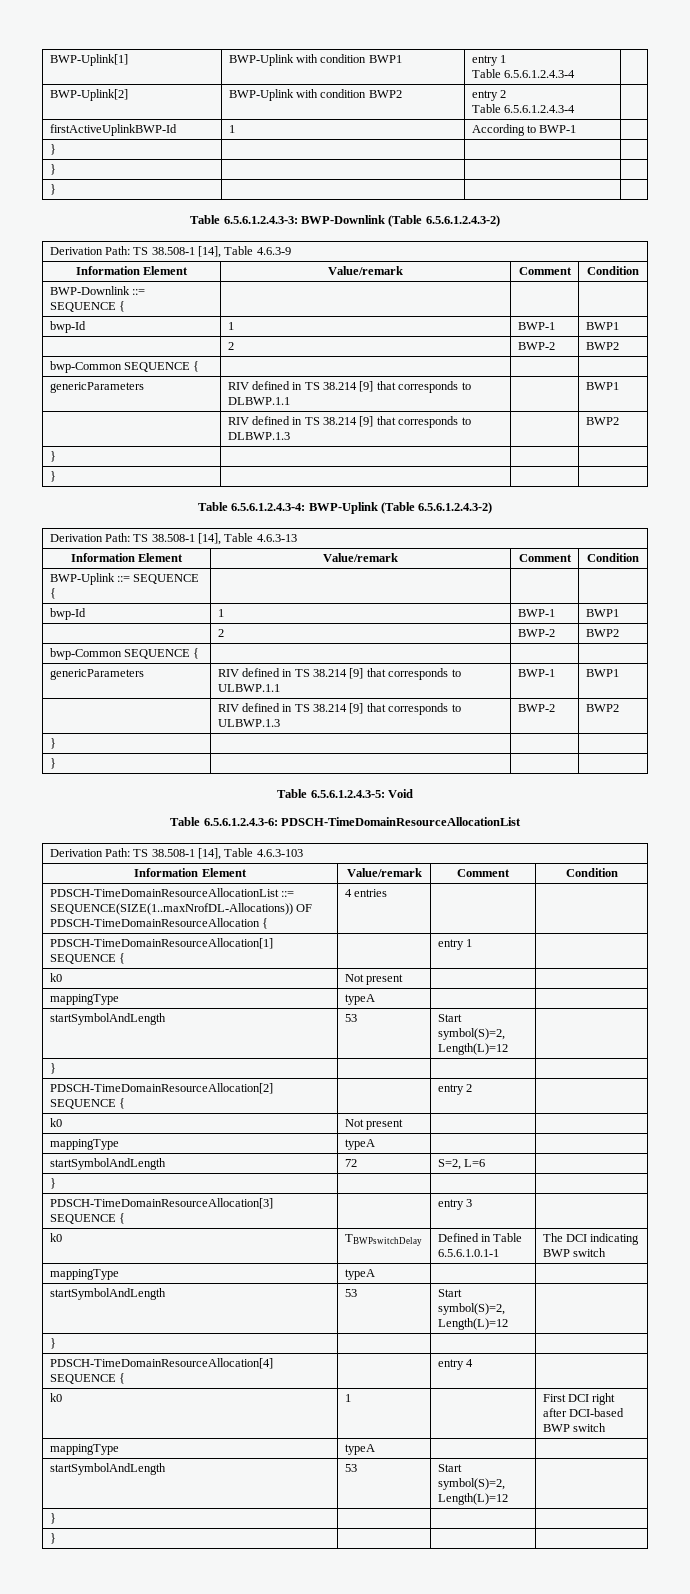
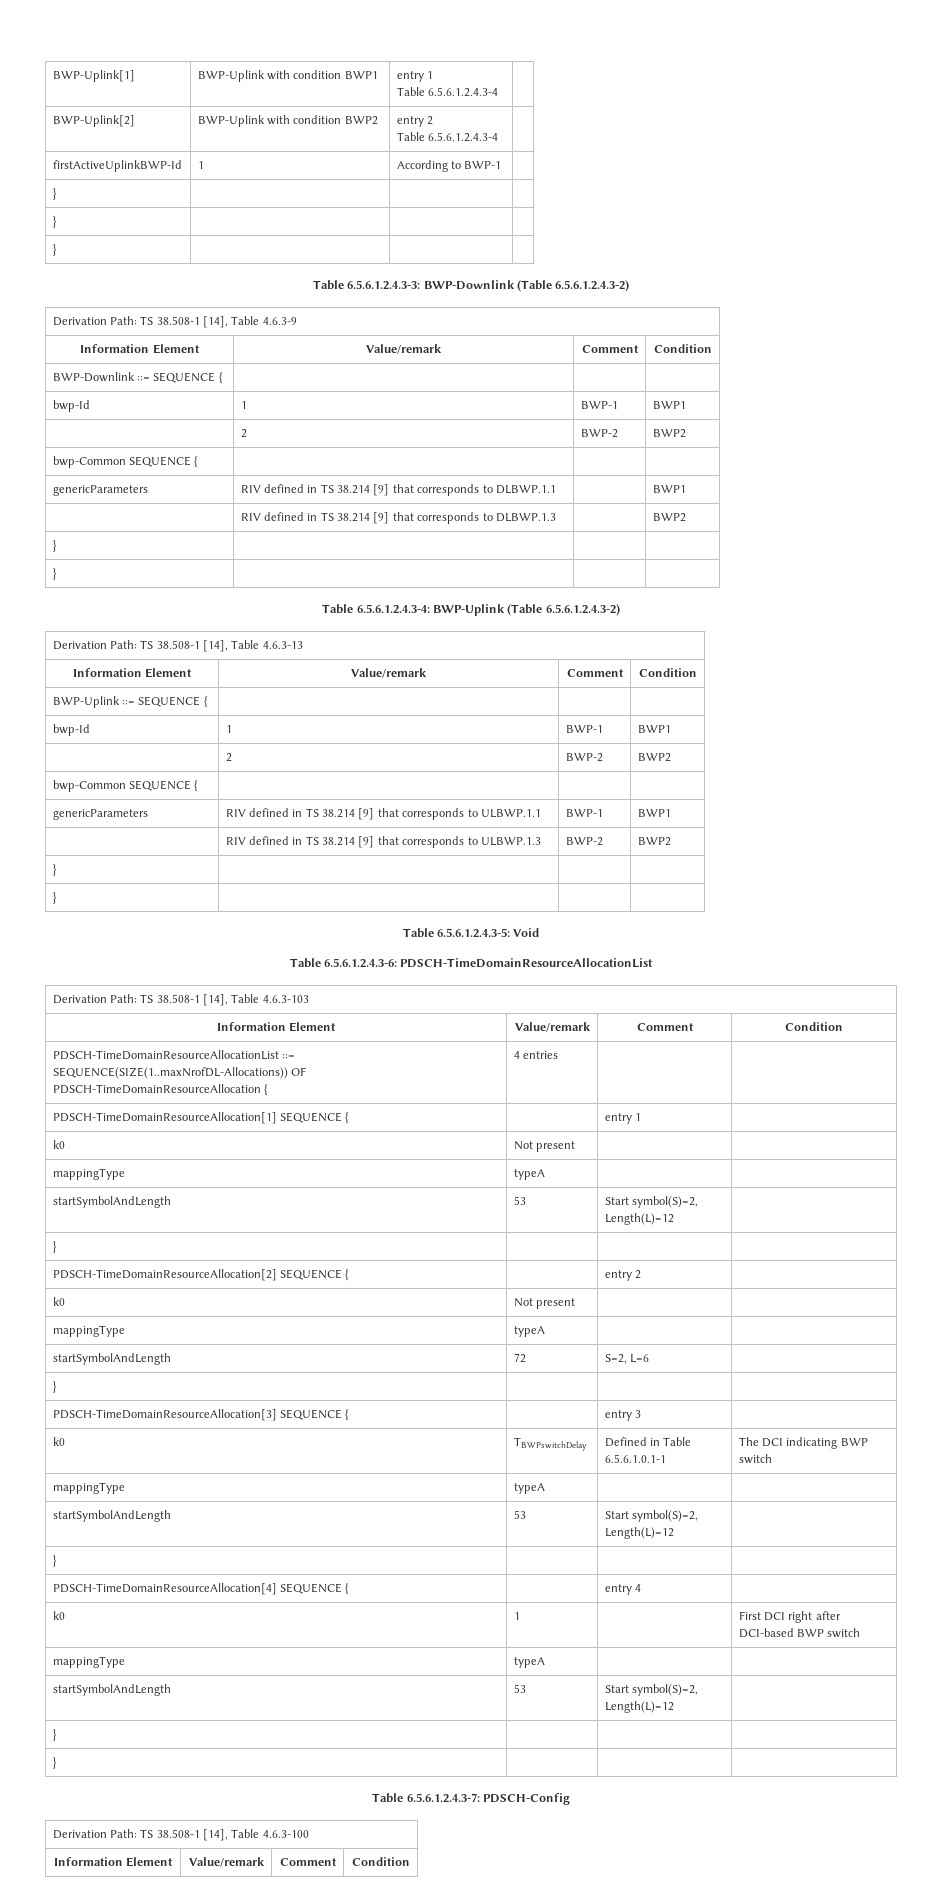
(56, 1538) none -> [372,1793,570,1805] [52,1829,309,1841] [53,1857,174,1867] [188,1857,265,1867] [279,1858,337,1866] [351,1857,410,1866] // Table 6.5.6.1.2.4.3-7: PDSCH-Config // Derivation Path: TS 38.508-1 [14], Table 4.6.3-100 // Information Element | Value/remark | Comment | Condition

